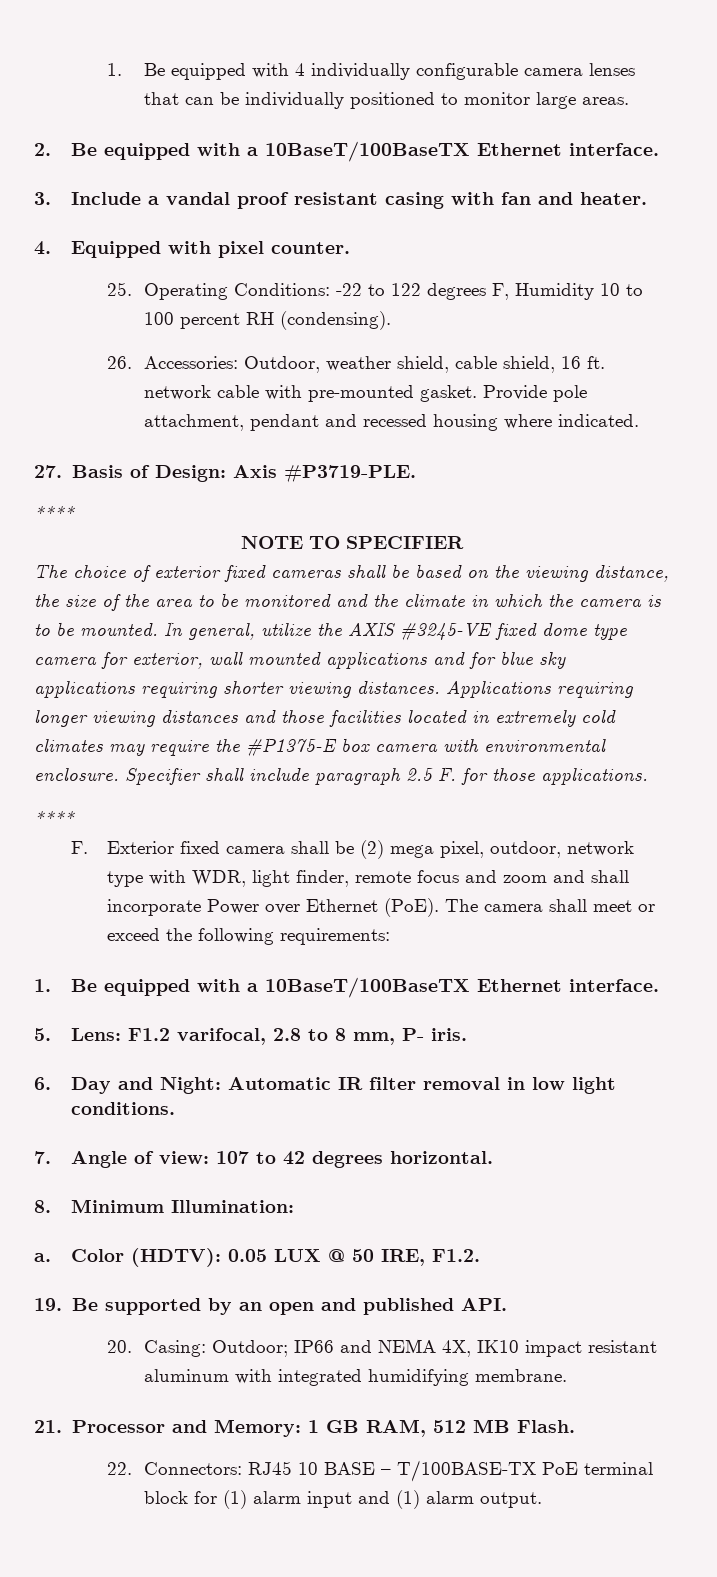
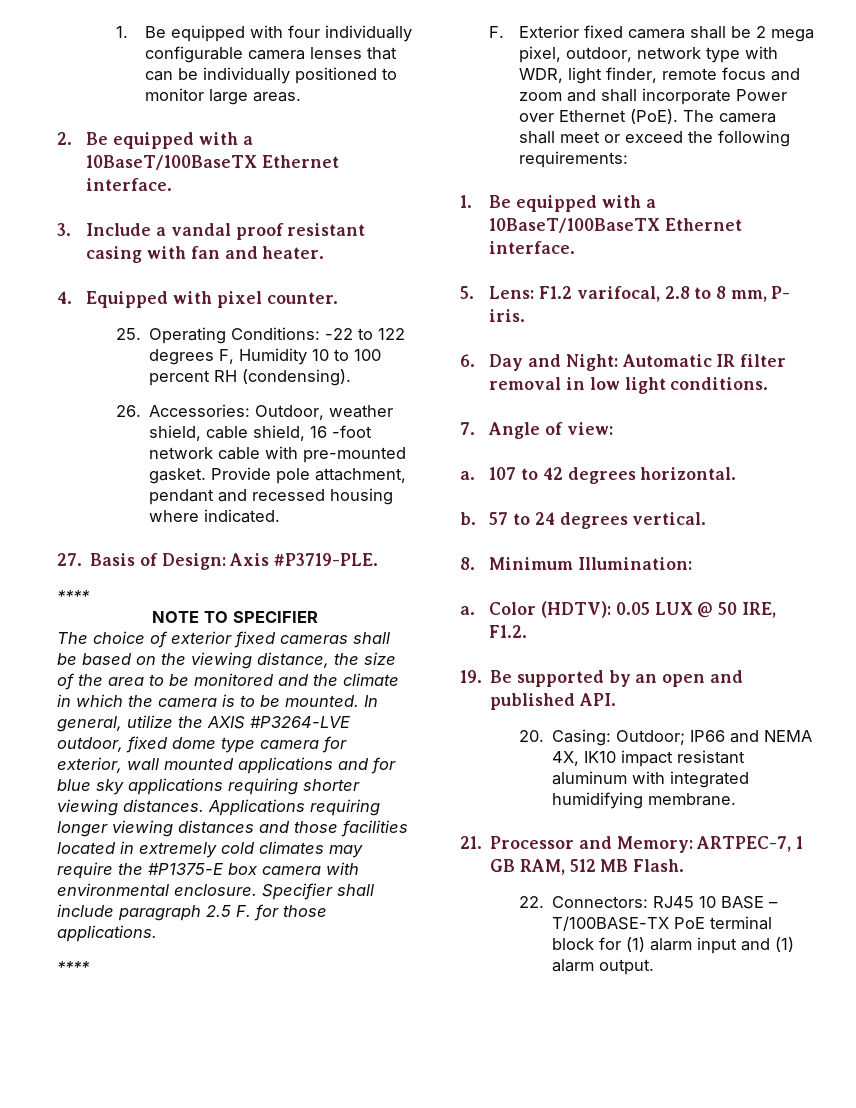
[107,63,305,80] 1. Be equipped with 4 -> [115,25,320,42] 1. Be equipped with four
[586,356,605,369] ft. -> [331,425,372,438] -foot
[400,622,492,641] #3245-VE -> [250,716,350,728] [57,737,123,752] #P3264-LVE outdoor,
[360,840,385,859] (2) -> [755,26,766,38] 2
(209, 1157) none -> [460,471,475,480] // a.
(493, 1157) none -> [460,512,707,529] // b. 57 to 24 degrees vertical.
(301, 1428) none -> [696,836,792,852] ARTPEC-7,

